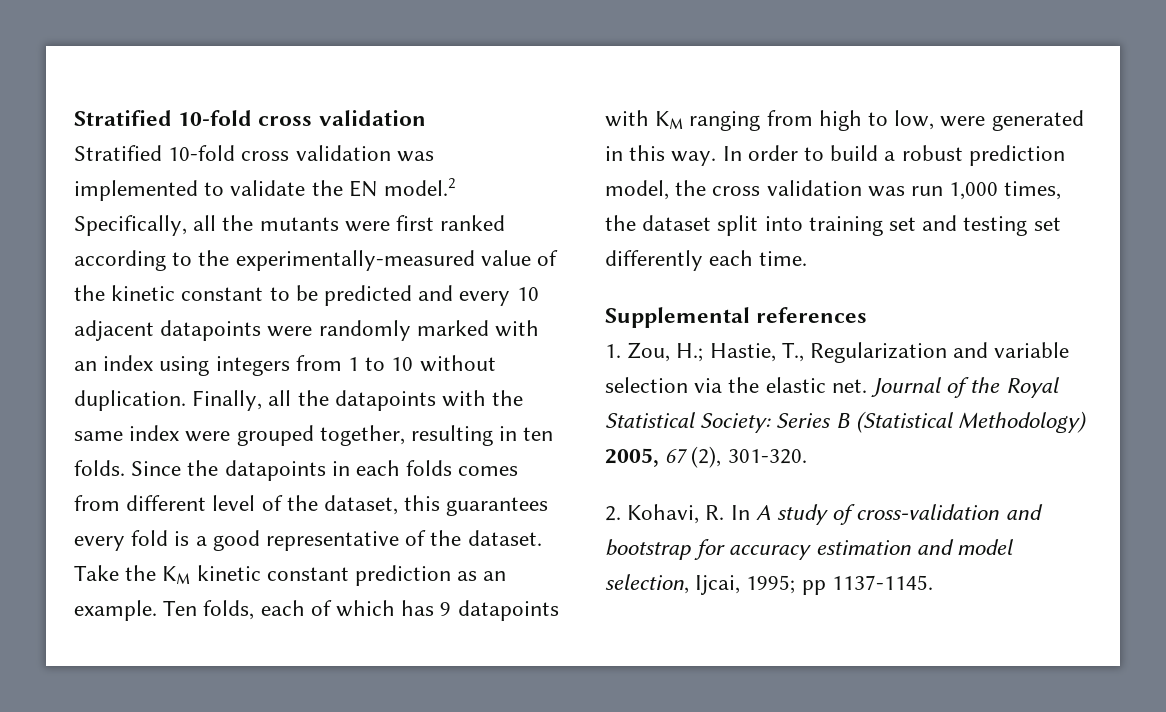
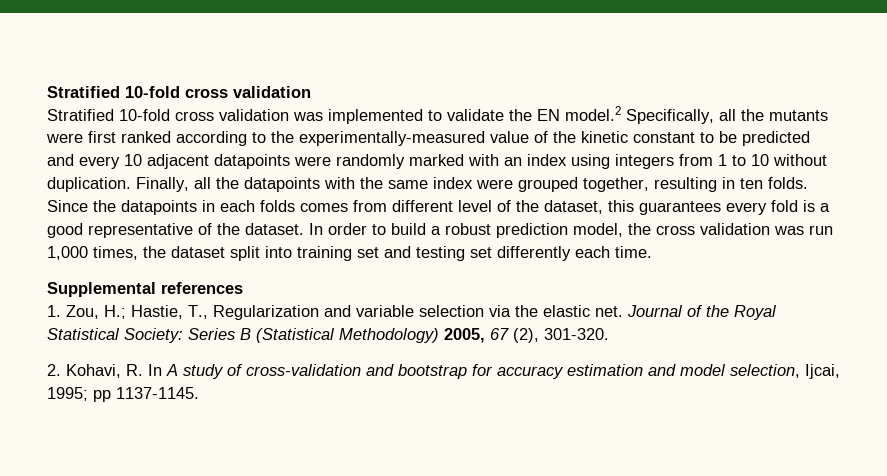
[74,565,507,586] [74,600,559,621] [605,110,1084,131] [605,145,717,166] Take the KM kinetic constant prediction as an example. Ten folds, each of which has 9 datapoints with KM ranging from high to low, were generated in this way. -> (304, 229) none

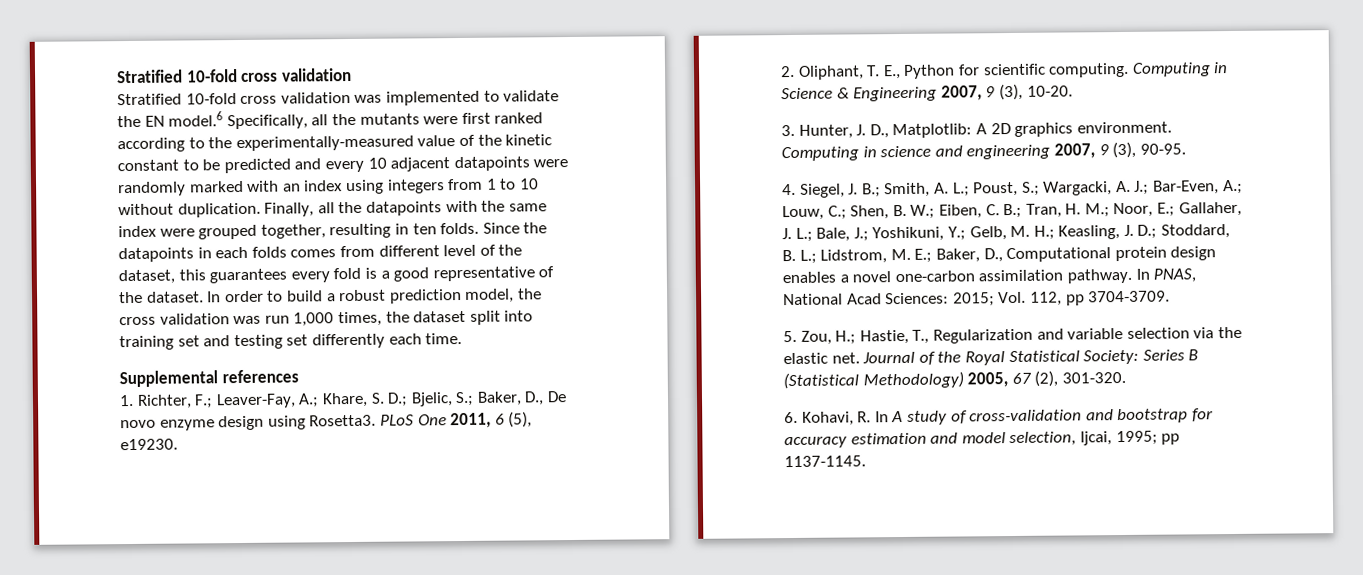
[565,106,621,121] model.2 -> [168,111,224,127] model.6
(61, 311) none -> [136,391,568,409] [120,411,533,431] [120,438,178,451] [780,62,1229,80] [781,83,1073,102] [781,121,1172,139] [781,141,1186,162] [782,179,1243,198] [782,201,1242,221] [782,224,1231,242] [782,246,1217,264] [782,268,1197,284] [783,290,1171,307] [783,330,797,343] Richter, F.; Leaver-Fay, A.; Khare, S. D.; Bjelic, S.; Baker, D., De novo enzyme design using Rosetta3. PLoS One 2011, 6 (5), e19230. // 2. Oliphant, T. E., Python for scientific computing. Computing in Science & Engineering 2007, 9 (3), 10-20. // 3. Hunter, J. D., Matplotlib: A 2D graphics environment. Computing in science and engineering 2007, 9 (3), 90-95. // 4. Siegel, J. B.; Smith, A. L.; Poust, S.; Wargacki, A. J.; Bar-Even, A.; Louw, C.; Shen, B. W.; Eiben, C. B.; Tran, H. M.; Noor, E.; Gallaher, J. L.; Bale, J.; Yoshikuni, Y.; Gelb, M. H.; Keasling, J. D.; Stoddard, B. L.; Lidstrom, M. E.; Baker, D., Computational protein design enables a novel one-carbon assimilation pathway. In PNAS, National Acad Sciences: 2015; Vol. 112, pp 3704-3709. // 5.
[47,364,61,376] 2. -> [784,411,798,424] 6.

